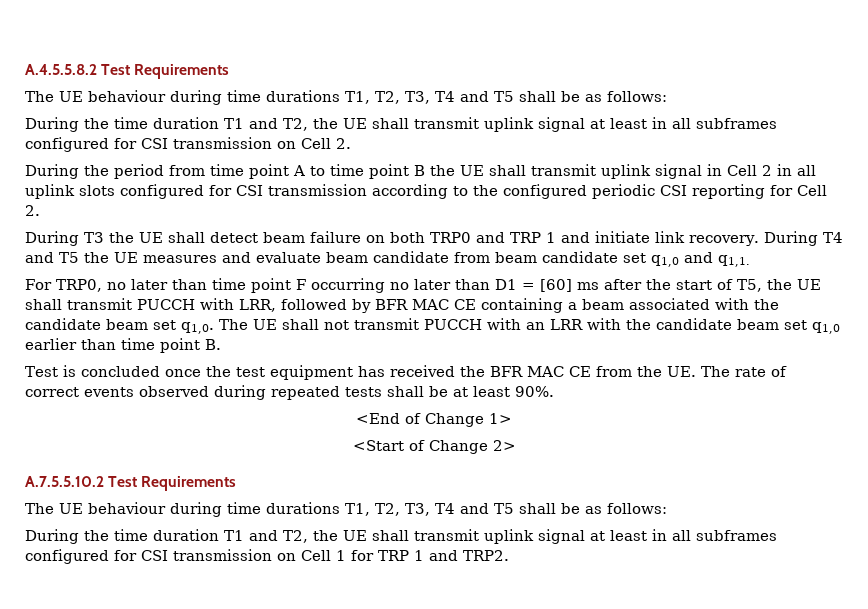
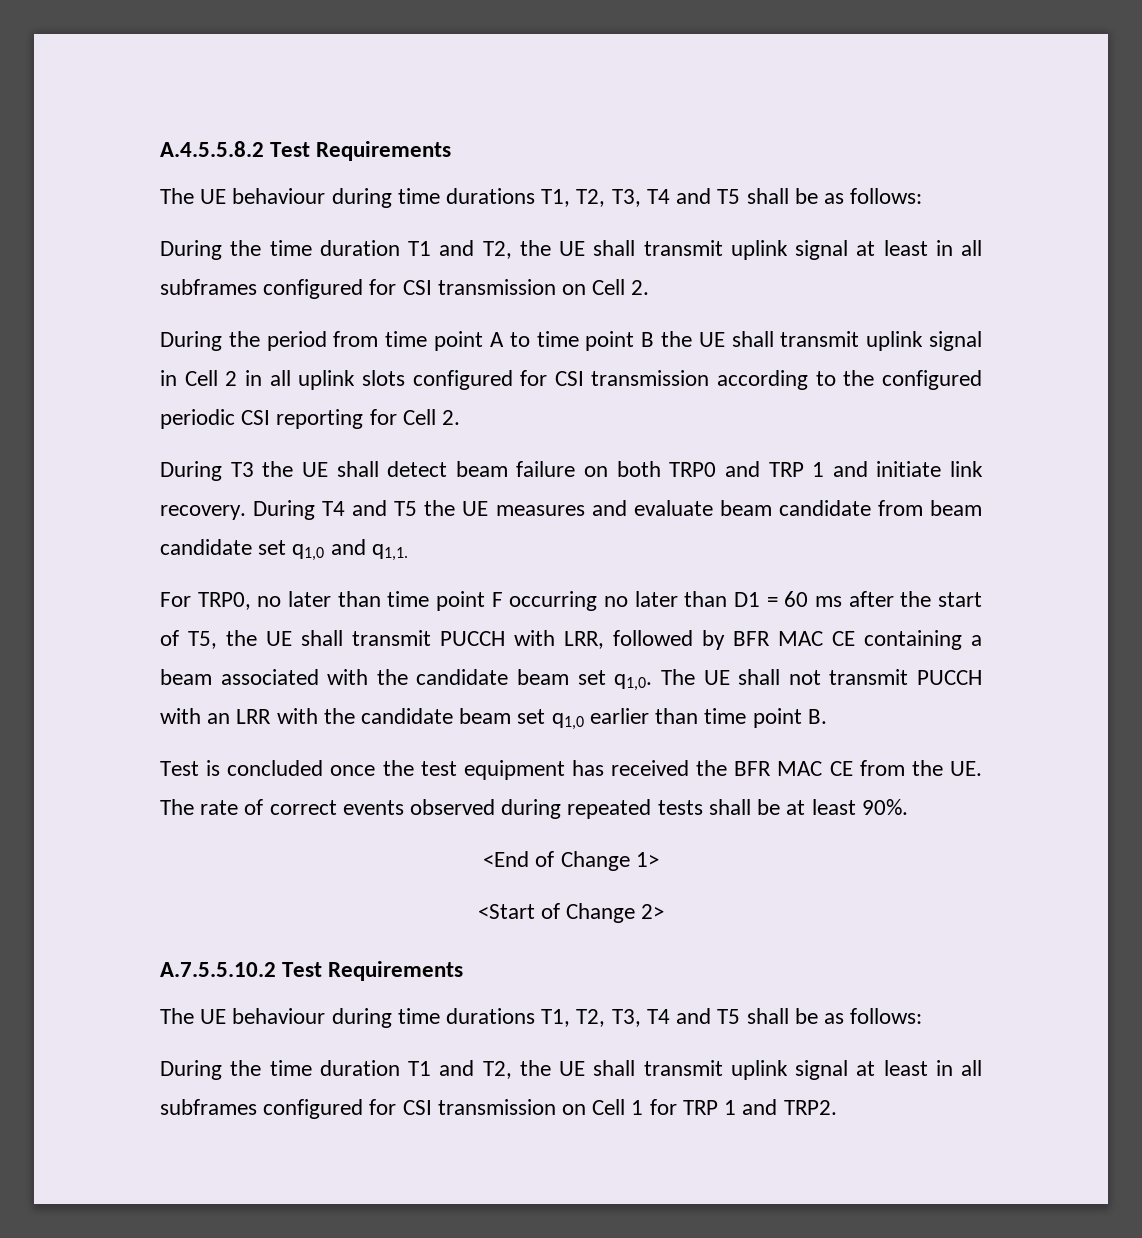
[540,279,572,292] [60] -> [784,591,809,607] 60

